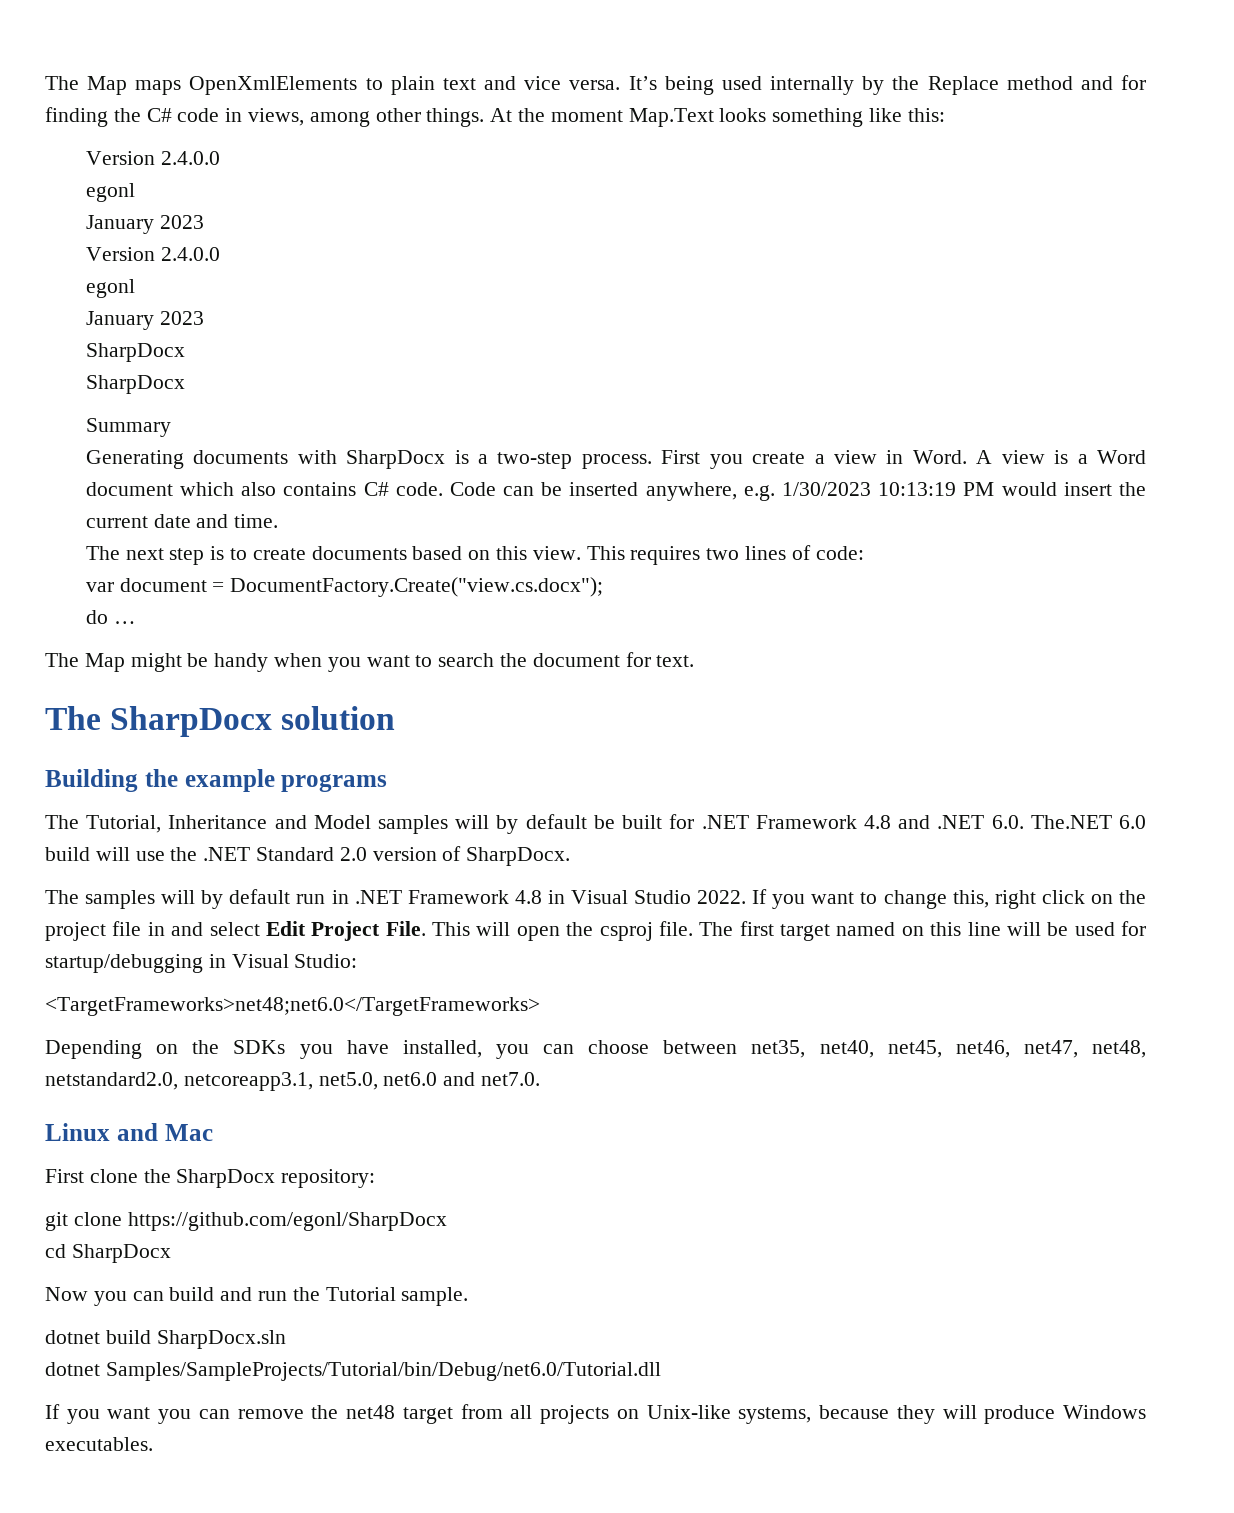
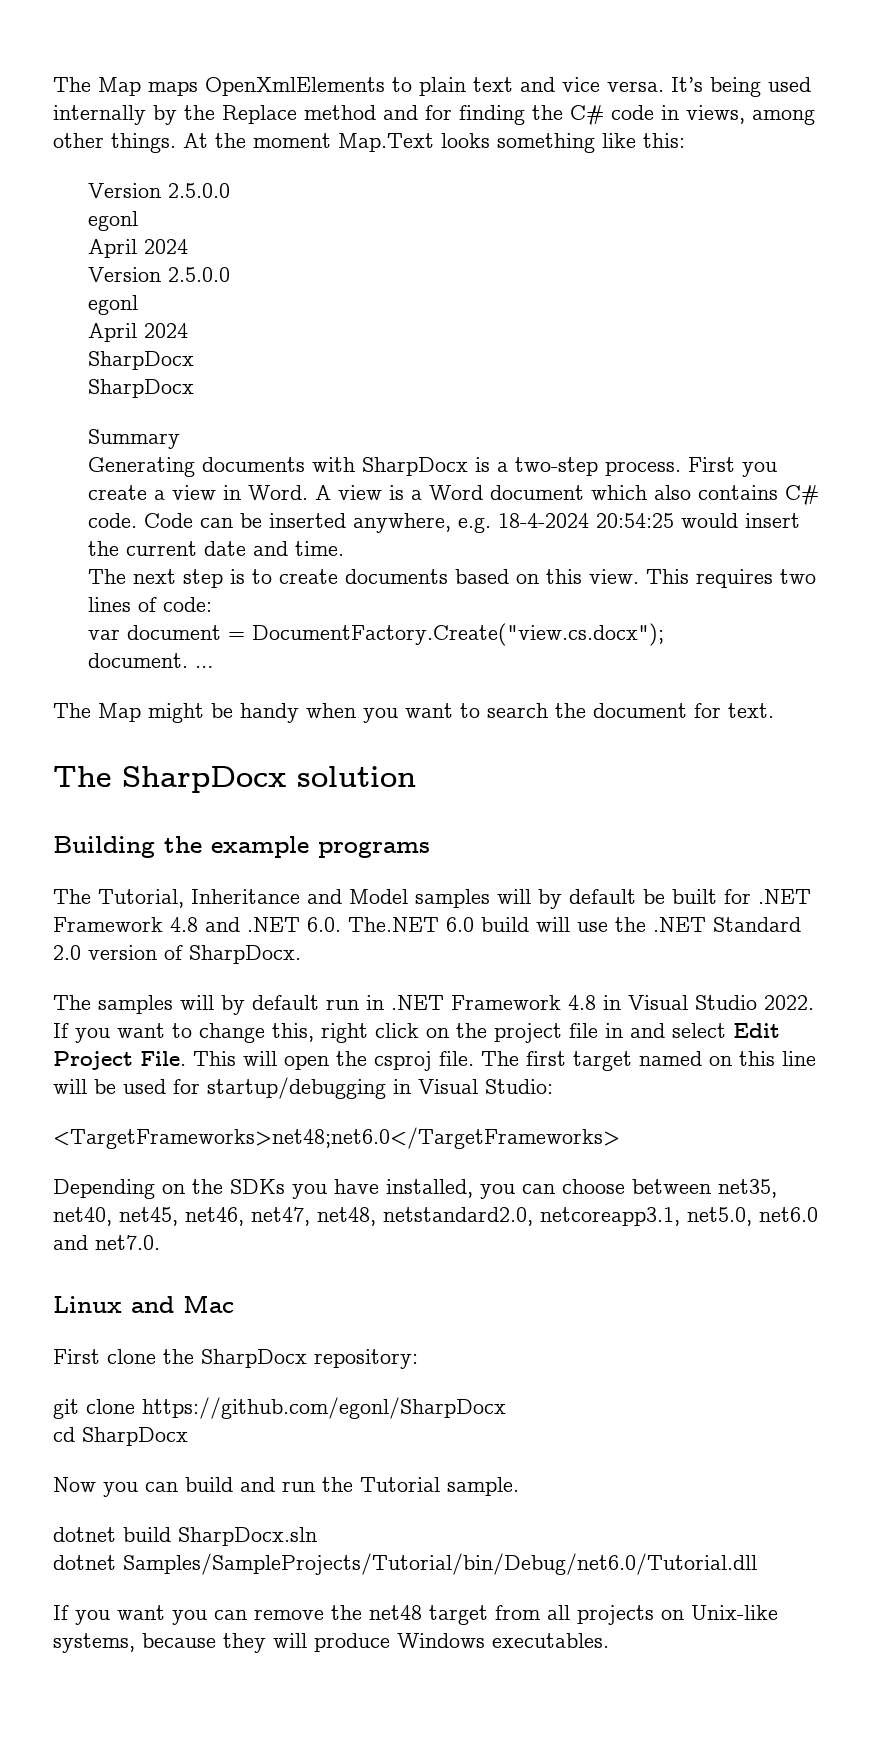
[160,151,220,165] [85,183,135,202] [85,215,204,234] [85,247,220,261] [85,279,135,298] [85,311,204,330] 2.4.0.0 // egonl // January 2023 // Version 2.4.0.0 // egonl // January 2023 -> [167,183,230,198] [87,211,138,231] [87,239,188,258] [87,267,230,282] [87,295,138,315] [87,323,188,342] 2.5.0.0 // egonl // April 2024 // Version 2.5.0.0 // egonl // April 2024
[782,482,995,496] 1/30/2023 10:13:19 PM -> [497,513,674,528] 18-4-2024 20:54:25
[85,610,108,624] do -> [87,653,188,668] document.

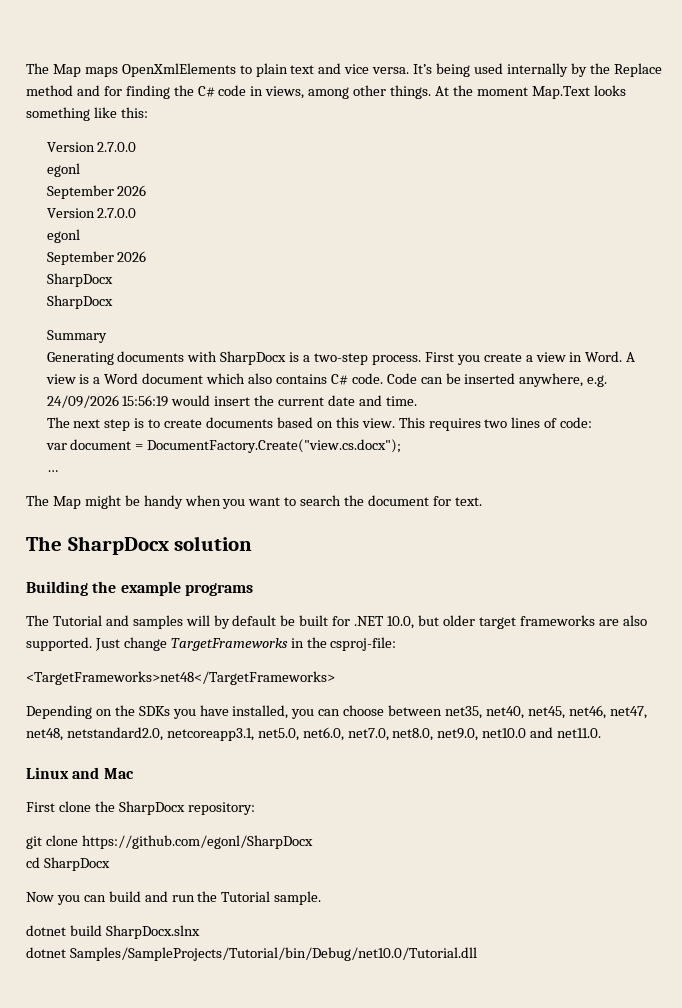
[167,183,230,198] [87,211,138,231] [87,239,188,258] [87,267,230,282] [87,295,138,315] [87,323,188,342] 2.5.0.0 // egonl // April 2024 // Version 2.5.0.0 // egonl // April 2024 -> [97,142,137,152] [46,163,80,177] [46,185,147,199] [46,208,137,218] [46,229,80,243] [46,251,147,265] 2.7.0.0 // egonl // September 2026 // Version 2.7.0.0 // egonl // September 2026
[497,513,674,528] 18-4-2024 20:54:25 -> [46,395,169,408] 24/09/2026 15:56:19
[87,653,188,668] document. -> (402, 446) none
[98,889,408,908] Tutorial, Inheritance and Model -> [52,615,129,626] Tutorial and
[53,917,801,932] [53,945,301,964] [53,995,814,1015] [53,1023,780,1043] [53,1051,816,1071] [53,1077,553,1099] [53,1127,620,1149] Framework 4.8 and .NET 6.0. The.NET 6.0 build will use the .NET Standard 2.0 version of SharpDocx. // The samples will by default run in .NET Framework 4.8 in Visual Studio 2022. If you want to change this, right click on the project file in and select Edit Project File. This will open the csproj file. The first target named on this line will be used for startup/debugging in Visual Studio: // <TargetFrameworks>net48;net6.0</TargetFrameworks> -> [387,615,647,629] [26,637,397,651] [26,671,335,685] 10.0, but older target frameworks are also supported. Just change TargetFrameworks in the csproj-file: // <TargetFrameworks>net48</TargetFrameworks>
[759,1207,818,1222] [53,1235,160,1250] net6.0 and net7.0. -> [302,727,602,741] net6.0, net7.0, net8.0, net9.0, net10.0 and net11.0.
[178,1527,317,1546] [53,1553,757,1575] [53,1605,778,1625] [53,1633,609,1653] SharpDocx.sln // dotnet Samples/SampleProjects/Tutorial/bin/Debug/net6.0/Tutorial.dll // If you want you can remove the net48 target from all projects on Unix-like systems, because they will produce Windows executables. -> [105,925,200,939] [26,947,477,961] SharpDocx.slnx // dotnet Samples/SampleProjects/Tutorial/bin/Debug/net10.0/Tutorial.dll

